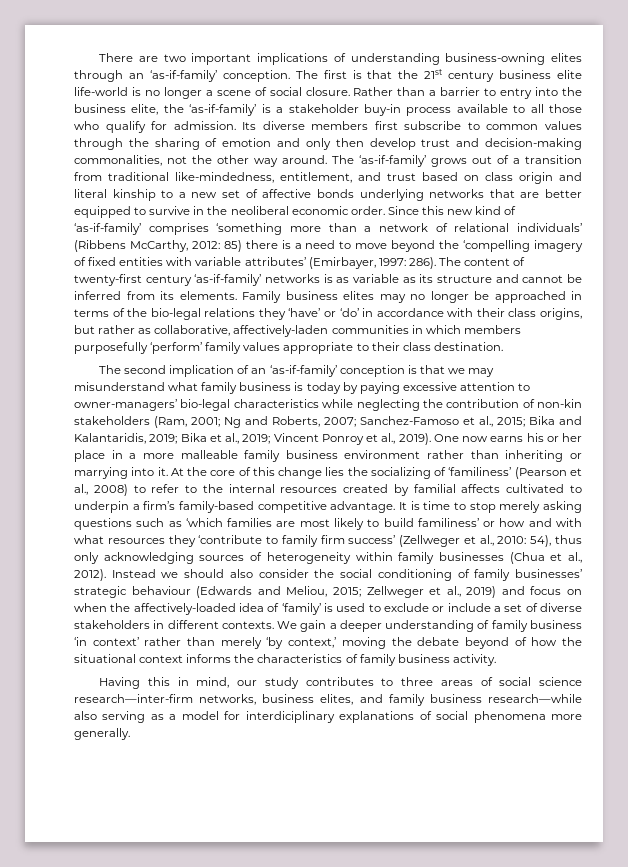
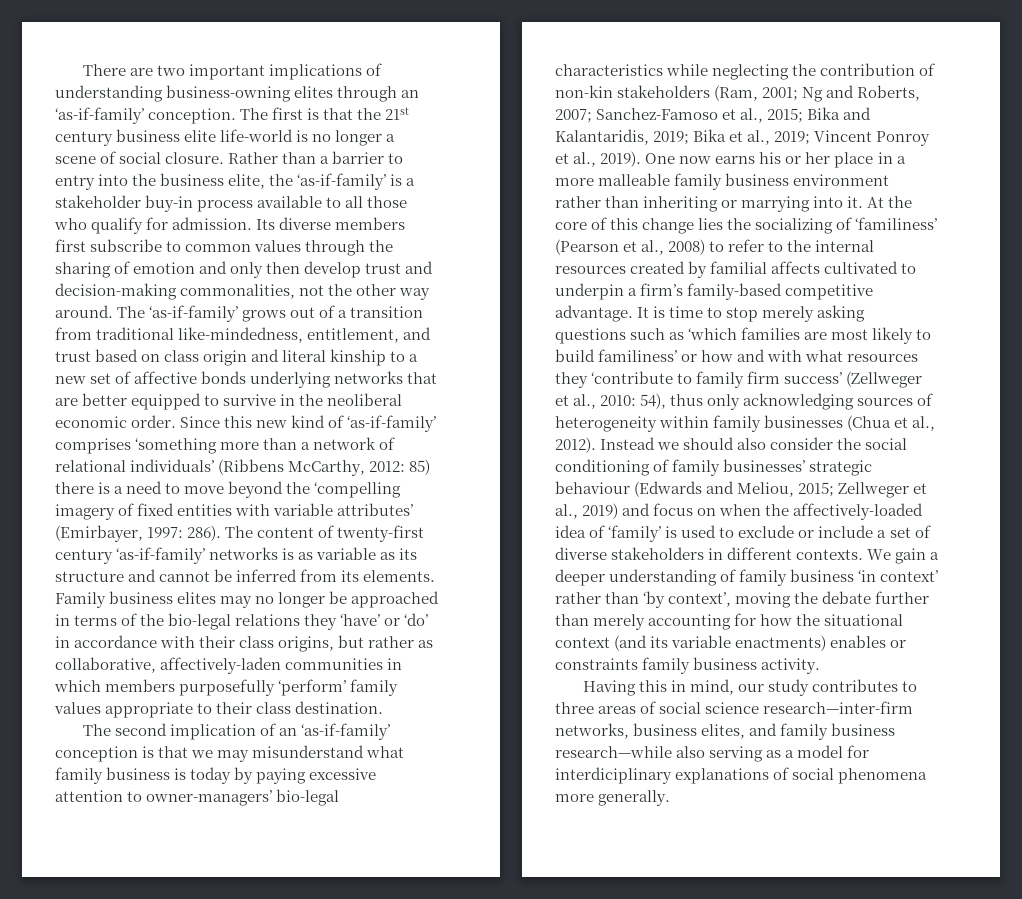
[220,637,582,649] [74,654,358,663] merely ‘by context,’ moving the debate beyond of how the situational context informs the characteristics of -> [643,591,930,608] [555,613,904,630] [555,635,907,651] [555,658,638,670] ‘by context’, moving the debate further than merely accounting for how the situational context (and its variable enactments) enables or constraints

